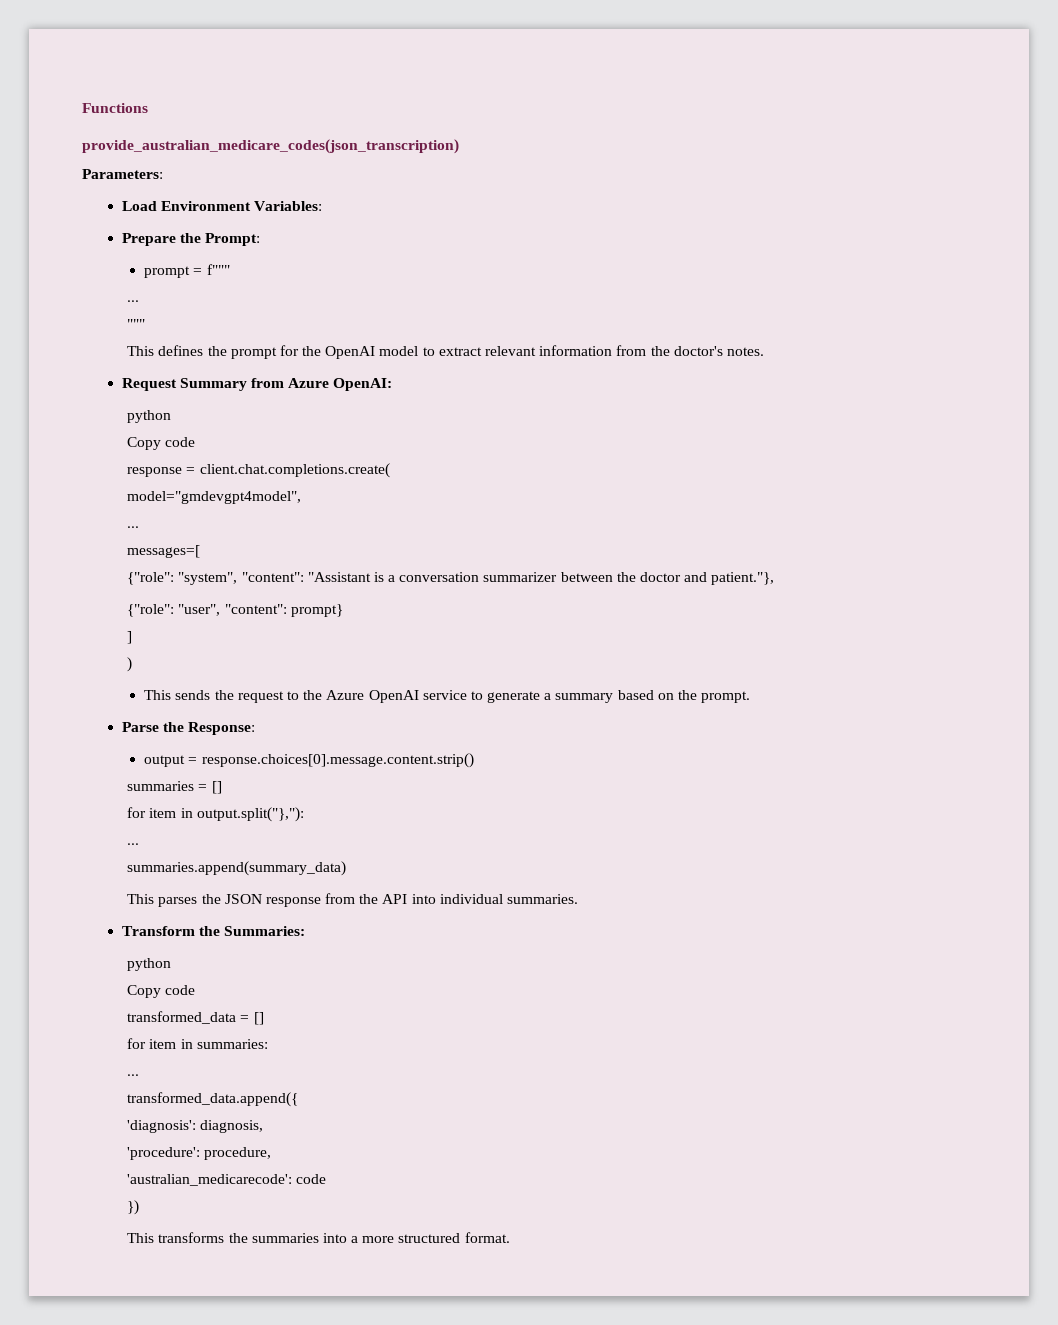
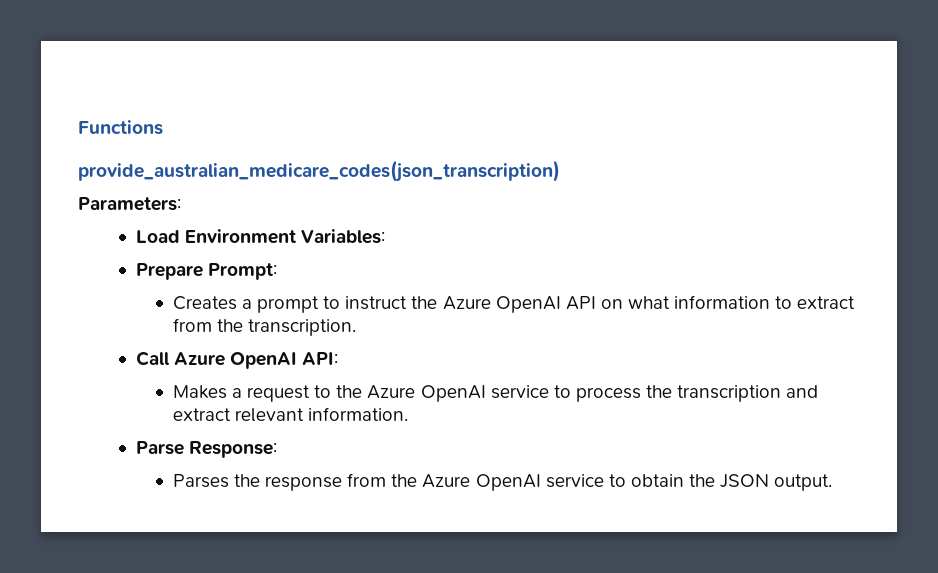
[179,233,201,243] the -> (203, 271) none
[144,264,230,278] [127,300,140,302] [127,319,146,329] [127,345,764,359] [121,378,393,391] [127,410,172,423] [127,437,196,450] [127,463,390,478] [127,491,302,504] [127,526,140,528] [127,545,201,558] [127,572,775,585] [127,604,343,617] [127,631,133,644] [127,657,133,672] [144,690,234,700] prompt = f""" // ... // """ // This defines the prompt for the OpenAI model to extract relevant information from the doctor's notes. // Request Summary from Azure OpenAI: // python // Copy code // response = client.chat.completions.create( // model="gmdevgpt4model", // ... // messages=[ // {"role": "system", "content": "Assistant is a conversation summarizer between the doctor and patient."}, // {"role": "user", "content": prompt} // ] // ) // This sends the -> [172,295,856,313] [172,318,357,336] [135,351,339,369] [172,385,242,399] Creates a prompt to instruct the Azure OpenAI API on what information to extract from the transcription. // Call Azure OpenAI API: // Makes a
[487,690,751,703] generate a summary based on the prompt. -> [575,385,819,402] [172,407,409,422] process the transcription and extract relevant information.
[162,722,184,732] the -> (184, 448) none
[144,753,474,768] [127,781,222,794] [127,807,304,822] [127,843,140,845] [127,861,347,876] [127,893,579,907] [121,926,306,936] [127,958,172,971] [127,985,196,998] [127,1011,264,1025] [127,1038,268,1049] [127,1074,140,1076] [127,1092,299,1107] [127,1120,264,1133] [127,1147,272,1160] [127,1174,327,1186] [127,1200,140,1215] [127,1232,510,1243] output = response.choices[0].message.content.strip() // summaries = [] // for item in output.split("},"): // ... // summaries.append(summary_data) // This parses the JSON response from the API into individual summaries. // Transform the Summaries: // python // Copy code // transformed_data = [] // for item in summaries: // ... // transformed_data.append({ // 'diagnosis': diagnosis, // 'procedure': procedure, // 'australian_medicarecode': code // }) // This transforms the summaries into a more structured format. -> [172,473,833,491] Parses the response from the Azure OpenAI service to obtain the JSON output.

